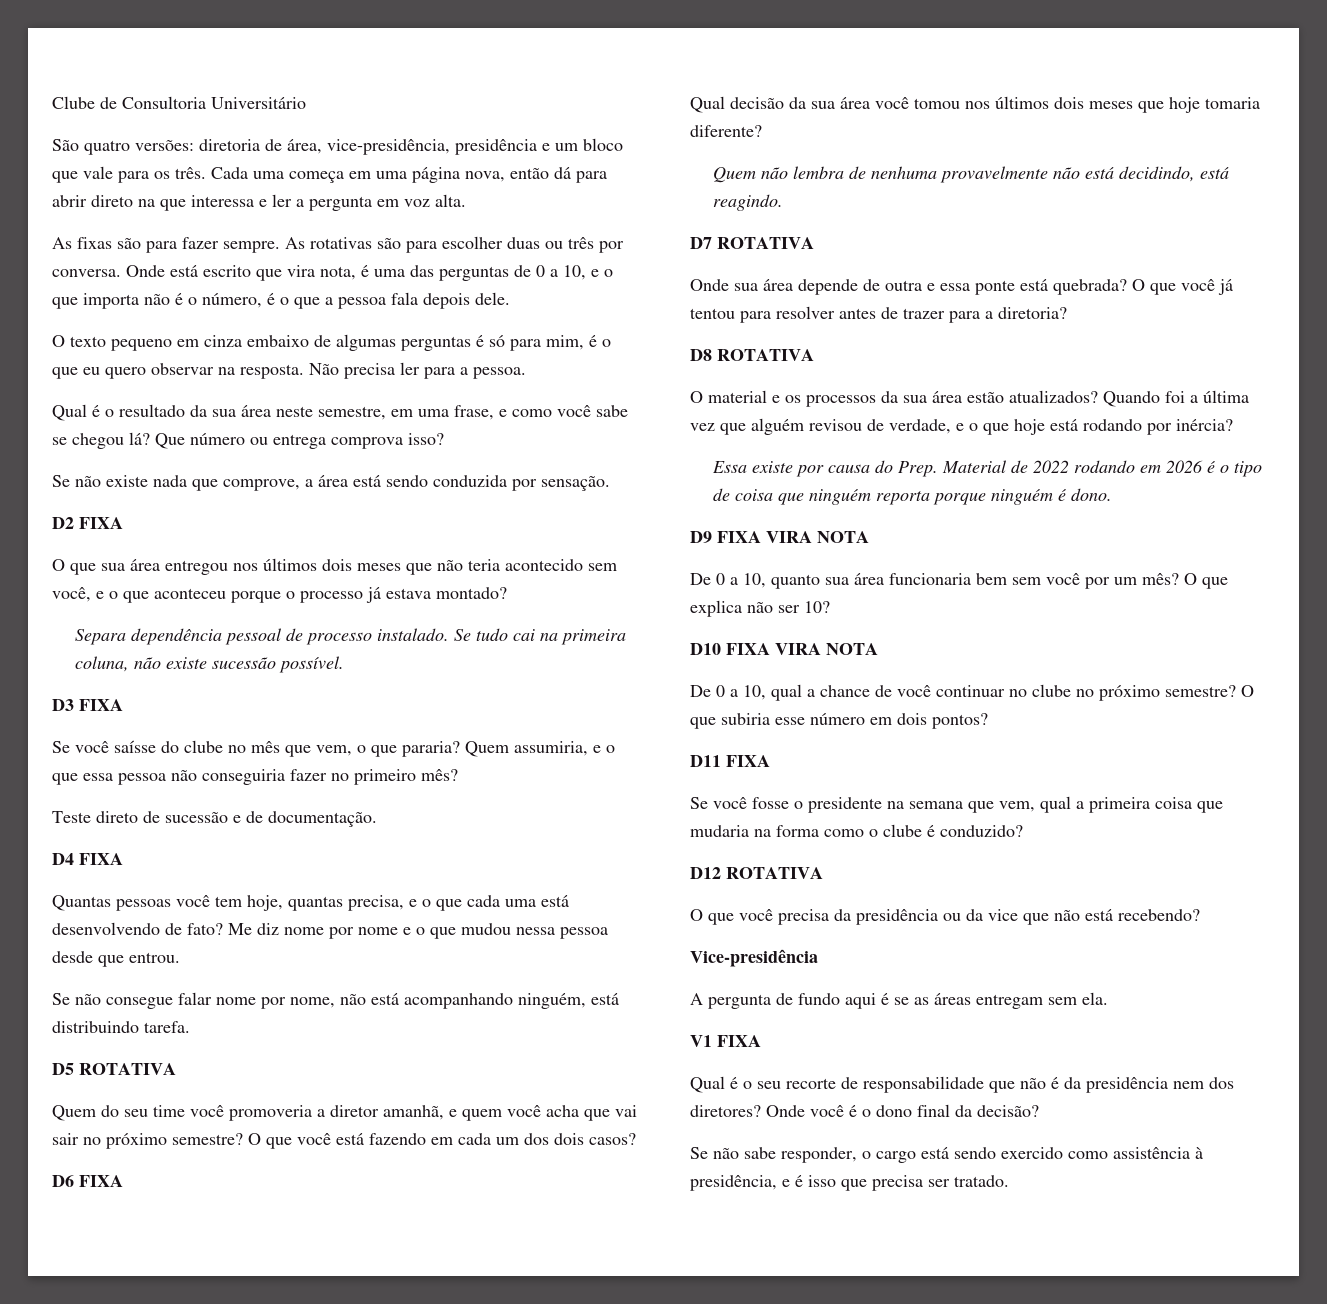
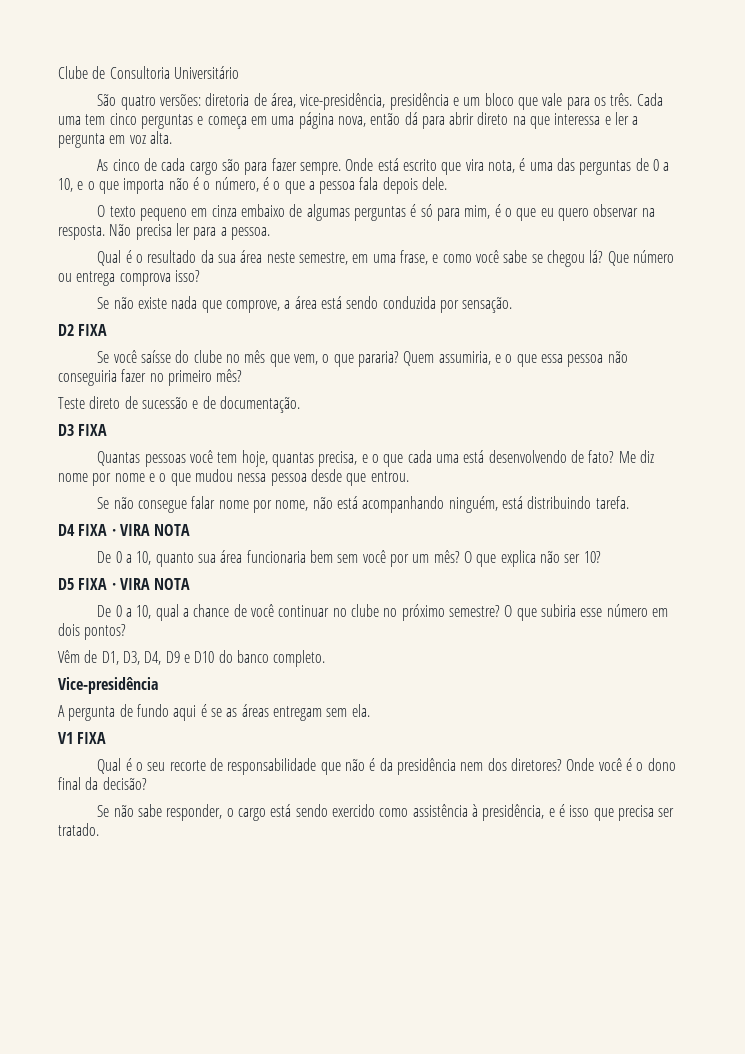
(284, 175) none -> [85,113,204,129] tem cinco perguntas e
[77,236,624,253] [52,269,121,277] fixas são para fazer sempre. As rotativas são para escolher duas ou três por conversa. -> [112,158,342,175] cinco de cada cargo são para fazer sempre.
[52,558,617,575] [52,587,507,603] [74,628,626,645] [74,656,344,673] [52,699,123,711] // O que sua área entregou nos últimos dois meses que não teria acontecido sem você, e o que aconteceu porque o processo já estava montado? // Separa dependência pessoal de processo instalado. Se tudo cai na primeira coluna, não existe sucessão possível. // D3 FIXA -> (108, 330) none
[52,853,74,865] D4 -> [58,424,74,436] D3
[52,1063,176,1075] [52,1105,637,1121] [52,1133,636,1149] [52,1175,123,1187] [690,96,1260,113] [690,125,762,137] [712,166,1229,183] [712,194,783,211] [690,237,814,249] [690,279,1233,295] [690,306,1067,323] [690,349,814,361] [690,390,1249,407] [690,418,1233,435] [711,460,1262,477] [712,488,1112,505] [690,531,761,543] D5 ROTATIVA // Quem do seu time você promoveria a diretor amanhã, e quem você acha que vai sair no próximo semestre? O que você está fazendo em cada um dos dois casos? // D6 FIXA // Qual decisão da sua área você tomou nos últimos dois meses que hoje tomaria diferente? // Quem não lembra de nenhuma provavelmente não está decidindo, está reagindo. // D7 ROTATIVA // Onde sua área depende de outra e essa ponte está quebrada? O que você já tentou para resolver antes de trazer para a diretoria? // D8 ROTATIVA // O material e os processos da sua área estão atualizados? Quando foi a última vez que alguém revisou de verdade, e o que hoje está rodando por inércia? // Essa existe por causa do Prep. Material de 2022 rodando em 2026 é o tipo de coisa que ninguém reporta porque ninguém é dono. // D9 FIXA -> [58,524,116,536] D4 FIXA ·
[690,643,770,655] D10 FIXA -> [58,578,116,590] D5 FIXA ·
[690,755,770,767] [690,796,1223,813] [690,824,1023,837] [690,867,823,879] [690,909,1200,925] D11 FIXA // Se você fosse o presidente na semana que vem, qual a primeira coisa que mudaria na forma como o clube é conduzido? // D12 ROTATIVA // O que você precisa da presidência ou da vice que não está recebendo? -> [58,650,326,667] Vêm de D1, D3, D4, D9 e D10 do banco completo.

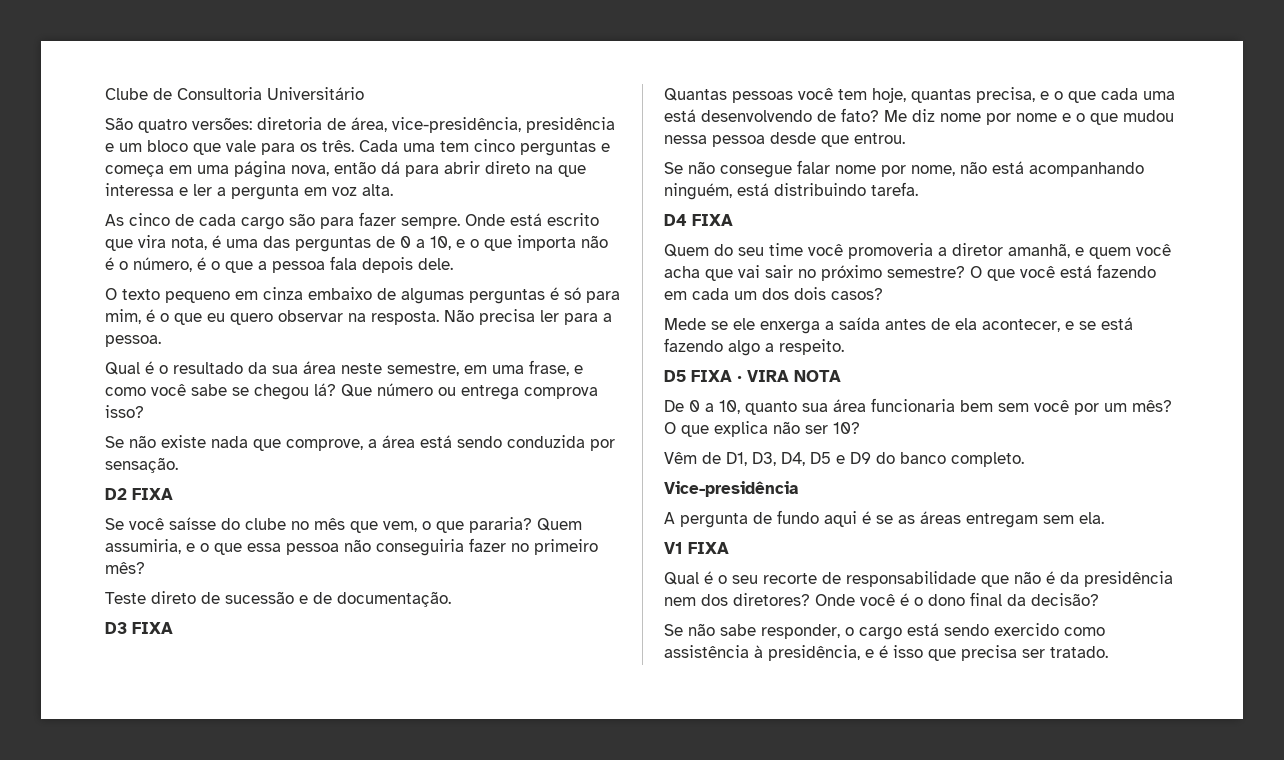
(108, 530) none -> [664,243,1171,259] [664,264,1156,281] [664,287,883,300] [664,317,1133,334] [664,338,844,356] [664,370,732,382] // Quem do seu time você promoveria a diretor amanhã, e quem você acha que vai sair no próximo semestre? O que você está fazendo em cada um dos dois casos? // Mede se ele enxerga a saída antes de ela acontecer, e se está fazendo algo a respeito. // D5 FIXA
[58,578,191,590] [97,604,668,621] [58,623,127,640] // D5 FIXA · VIRA NOTA // De 0 a 10, qual a chance de você continuar no clube no próximo semestre? O que subiria esse número em dois pontos? -> (860, 428) none
[165,651,215,663] D9 e D10 -> [810,452,871,464] D5 e D9

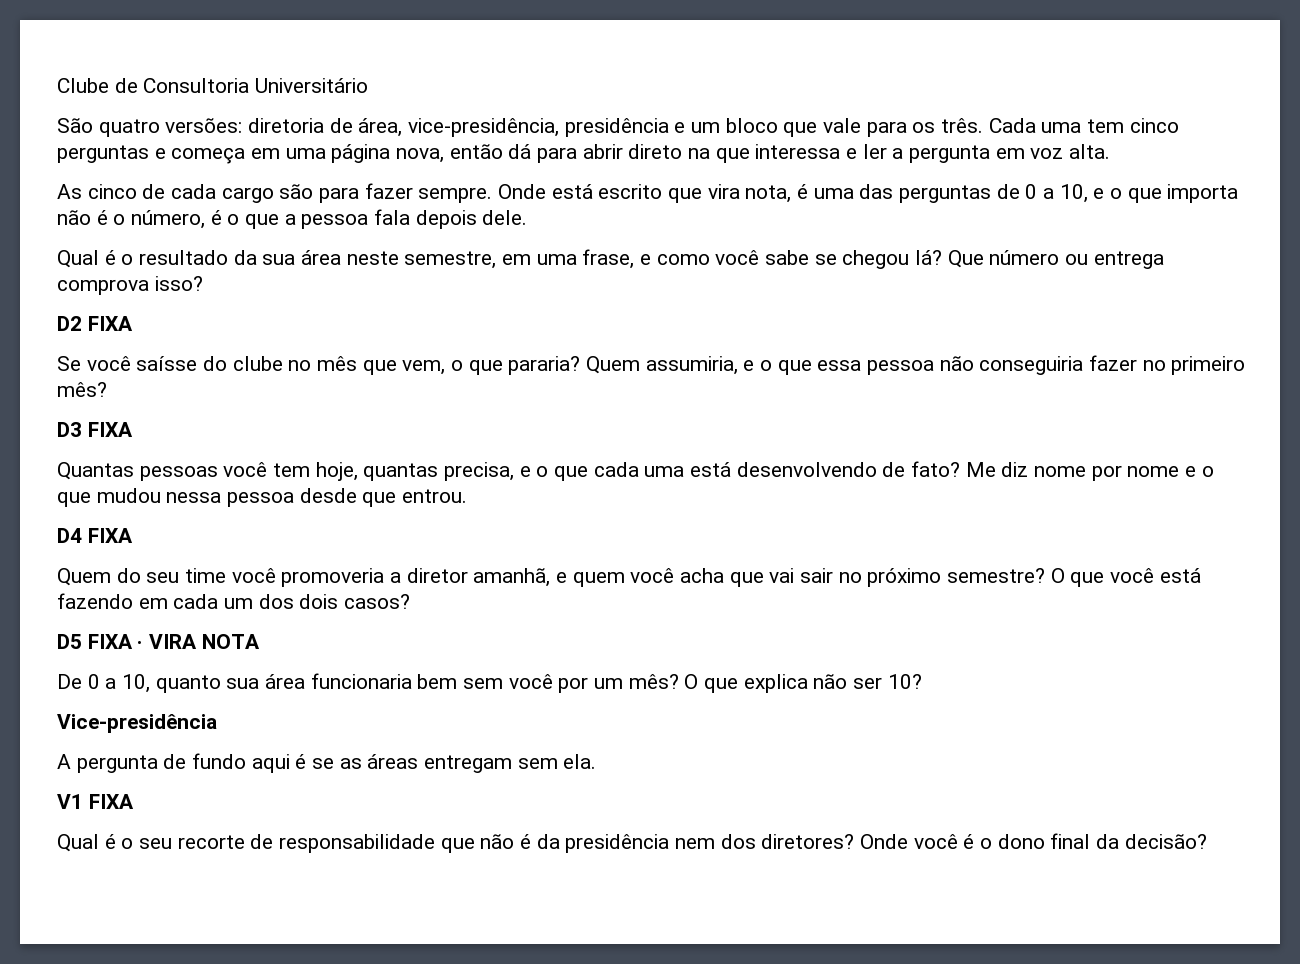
[105,287,620,304] [105,309,612,325] [105,335,161,347] // O texto pequeno em cinza embaixo de algumas perguntas é só para mim, é o que eu quero observar na resposta. Não precisa ler para a pessoa. -> (528, 217) none
[105,435,615,451] [105,457,178,473] // Se não existe nada que comprove, a área está sendo conduzida por sensação. -> (203, 283) none
[105,591,451,607] // Teste direto de sucessão e de documentação. -> (107, 389) none
[664,160,1144,178] [664,182,918,200] // Se não consegue falar nome por nome, não está acompanhando ninguém, está distribuindo tarefa. -> (468, 496) none
[664,317,1133,334] [664,338,844,356] // Mede se ele enxerga a saída antes de ela acontecer, e se está fazendo algo a respeito. -> (411, 601) none
[664,452,1024,467] // Vêm de D1, D3, D4, D5 e D9 do banco completo. -> (922, 681) none
[664,623,1105,640] [664,645,1108,661] // Se não sabe responder, o cargo está sendo exercido como assistência à presidência, e é isso que precisa ser tratado. -> (1207, 841) none

